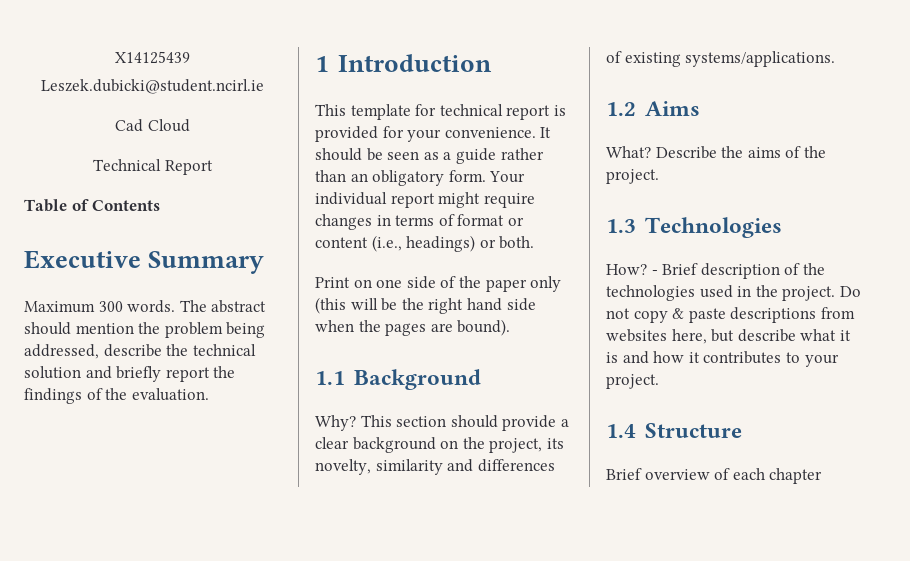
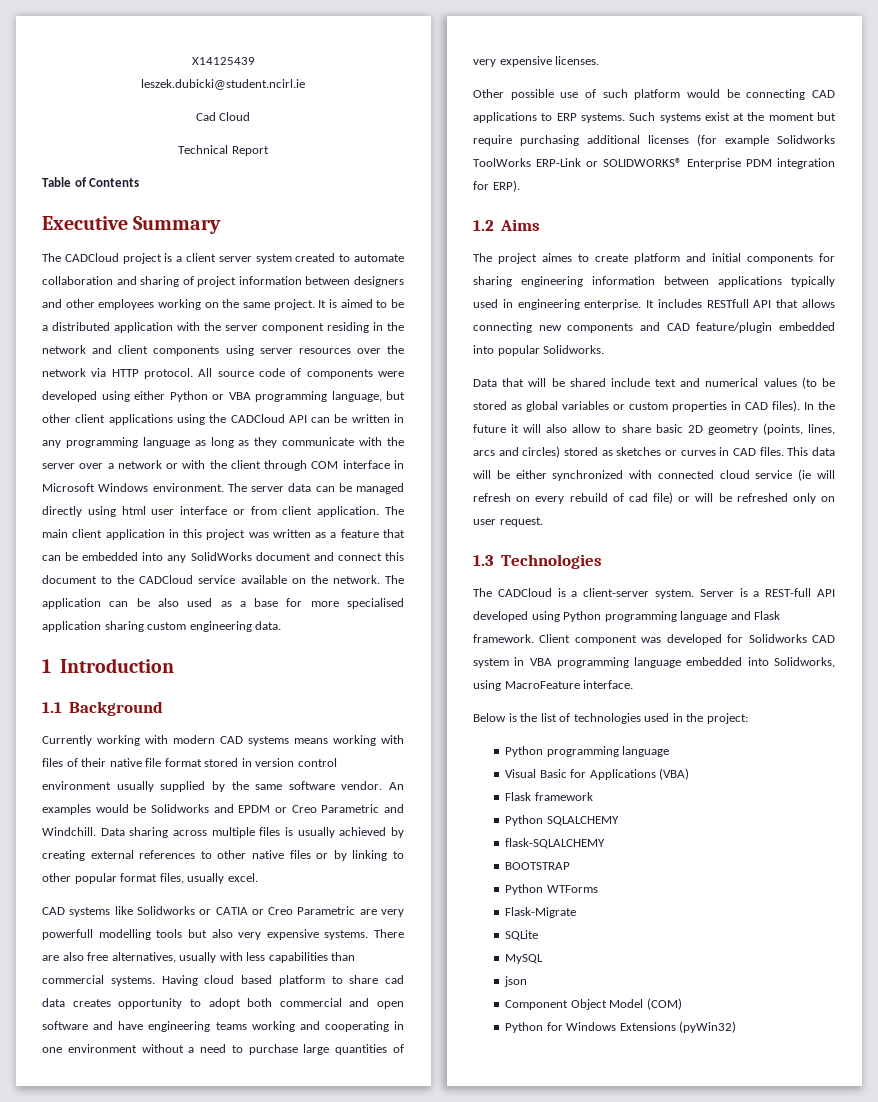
[41,79,264,94] Leszek.dubicki@student.ncirl.ie -> [141,79,305,90] leszek.dubicki@student.ncirl.ie
[24,300,267,313] [24,322,266,338] [24,344,256,359] [24,366,236,382] [24,388,209,404] [315,54,492,72] [315,104,566,120] [315,126,552,142] [315,148,544,164] [315,170,526,186] [315,192,535,208] [315,214,524,230] [315,235,535,252] [315,276,562,292] [315,297,536,314] [315,319,511,336] [315,369,481,390] [315,415,569,431] [315,437,564,453] [315,459,555,475] [606,51,836,67] [606,101,700,116] [606,146,826,159] [606,169,659,184] [606,217,782,238] [606,263,825,279] [606,285,861,301] [606,307,855,323] [606,329,851,344] [606,351,839,367] [606,374,659,389] [606,423,742,438] [606,468,823,484] Maximum 300 words. The abstract should mention the problem being addressed, describe the technical solution and briefly report the findings of the evaluation. // 1 Introduction // This template for technical report is provided for your convenience. It should be seen as a guide rather than an obligatory form. Your individual report might require changes in terms of format or content (i.e., headings) or both. // Print on one side of the paper only (this will be the right hand side when the pages are bound). // 1.1 Background // Why? This section should provide a clear background on the project, its novelty, similarity and differences of existing systems/applications. // 1.2 Aims // What? Describe the aims of the project. // 1.3 Technologies // How? - Brief description of the technologies used in the project. Do not copy & paste descriptions from websites here, but describe what it is and how it contributes to your project. // 1.4 Structure // Brief overview of each chapter -> [42,253,405,264] [42,276,404,287] [42,299,405,310] [42,322,404,333] [42,345,404,356] [42,368,404,379] [42,391,405,402] [42,414,405,425] [42,437,404,448] [42,460,404,471] [42,483,404,494] [42,506,404,517] [42,529,405,540] [42,552,404,563] [42,575,404,584] [42,598,405,609] [42,621,282,632] [42,658,175,673] [42,701,163,716] [42,735,404,746] [42,758,337,767] [42,781,404,792] [42,804,404,815] [42,827,404,838] [42,850,405,861] [42,873,258,884] [42,906,405,917] [42,929,404,940] [42,952,356,963] [42,975,404,986] [42,998,404,1009] [42,1021,404,1032] [42,1044,404,1055] [473,56,600,67] [473,89,835,100] [473,112,836,123] [473,134,835,146] [473,158,835,169] [473,180,520,192] [473,219,540,231] [473,253,835,264] [473,276,835,287] [473,299,835,310] [473,322,835,333] [473,345,605,356] [473,377,835,389] [473,400,835,412] [473,423,835,435] [473,446,835,458] [473,469,835,481] [473,492,835,504] [473,517,543,527] [473,554,602,569] [473,588,835,599] [473,611,781,622] [473,634,835,645] [473,657,835,668] [473,680,634,691] [473,713,748,724] [505,746,670,757] [505,768,690,780] [505,792,593,801] [505,815,619,826] [505,838,606,849] [505,862,571,870] [505,884,598,895] [505,907,577,918] [505,930,539,941] [505,954,544,964] [504,976,528,987] [505,998,682,1010] [505,1021,737,1033] The CADCloud project is a client server system created to automate collaboration and sharing of project information between designers and other employees working on the same project. It is aimed to be a distributed application with the server component residing in the network and client components using server resources over the network via HTTP protocol. All source code of components were developed using either Python or VBA programming language, but other client applications using the CADCloud API can be written in any programming language as long as they communicate with the server over a network or with the client through COM interface in Microsoft Windows environment. The server data can be managed directly using html user interface or from client application. The main client application in this project was written as a feature that can be embedded into any SolidWorks document and connect this document to the CADCloud service available on the network. The application can be also used as a base for more specialised application sharing custom engineering data. // 1 Introduction // 1.1 Background // Currently working with modern CAD systems means working with files of their native file format stored in version control environment usually supplied by the same software vendor. An examples would be Solidworks and EPDM or Creo Parametric and Windchill. Data sharing across multiple files is usually achieved by creating external references to other native files or by linking to other popular format files, usually excel. // CAD systems like Solidworks or CATIA or Creo Parametric are very powerfull modelling tools but also very expensive systems. There are also free alternatives, usually with less capabilities than commercial systems. Having cloud based platform to share cad data creates opportunity to adopt both commercial and open software and have engineering teams working and cooperating in one environment without a need to purchase large quantities of very expensive licenses. // Other possible use of such platform would be connecting CAD applications to ERP systems. Such systems exist at the moment but require purchasing additional licenses (for example Solidworks ToolWorks ERP-Link or SOLIDWORKS® Enterprise PDM integration for ERP). // 1.2 Aims // The project aimes to create platform and initial components for sharing engineering information between applications typically used in engineering enterprise. It includes RESTfull API that allows connecting new components and CAD feature/plugin embedded into popular Solidworks. // Data that will be shared include text and numerical values (to be stored as global variables or custom properties in CAD files). In the future it will also allow to share basic 2D geometry (points, lines, arcs and circles) stored as sketches or curves in CAD files. This data will be either synchronized with connected cloud service (ie will refresh on every rebuild of cad file) or will be refreshed only on user request. // 1.3 Technologies // The CADCloud is a client-server system. Server is a REST-full API developed using Python programming language and Flask framework. Client component was developed for Solidworks CAD system in VBA programming language embedded into Solidworks, using MacroFeature interface. // Below is the list of technologies used in the project: // Python programming language // Visual Basic for Applications (VBA) // Flask framework // Python SQLALCHEMY // flask-SQLALCHEMY // BOOTSTRAP // Python WTForms // Flask-Migrate // SQLite // MySQL // json // Component Object Model (COM) // Python for Windows Extensions (pyWin32)

